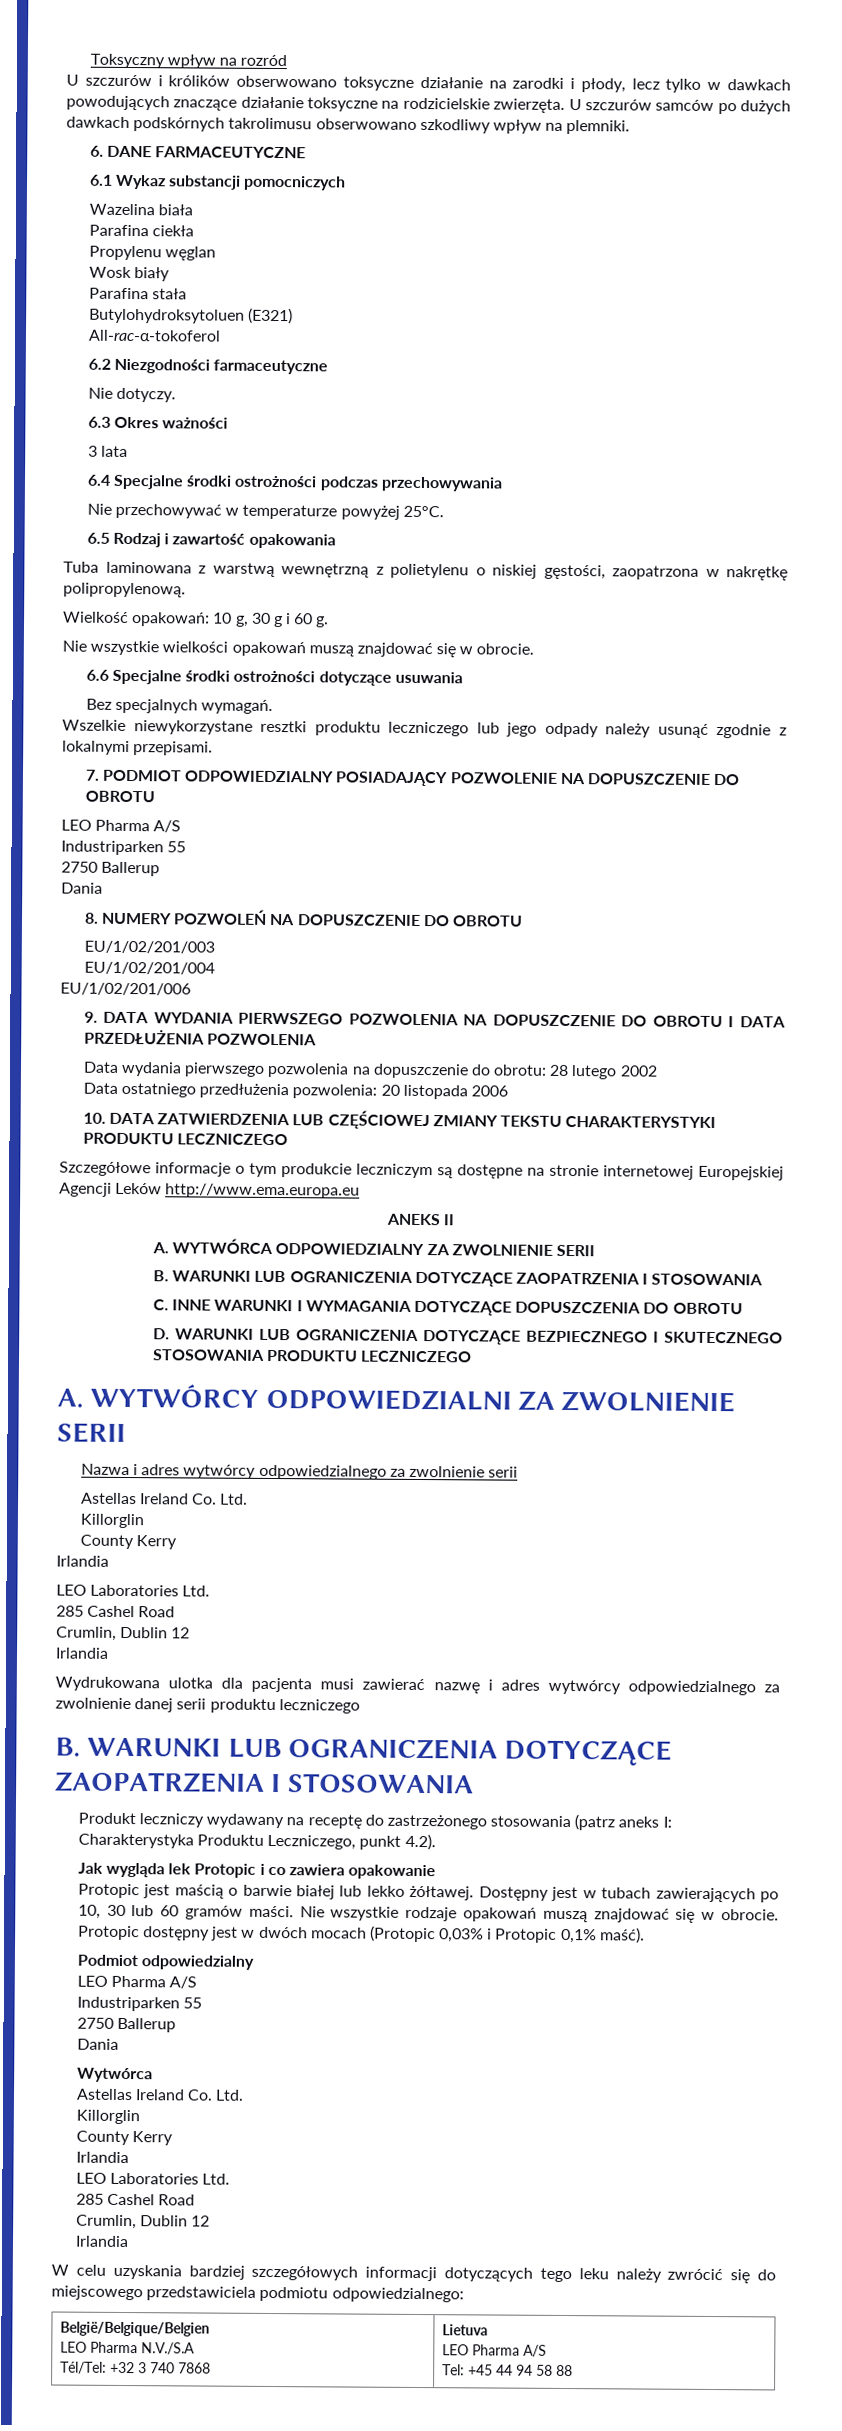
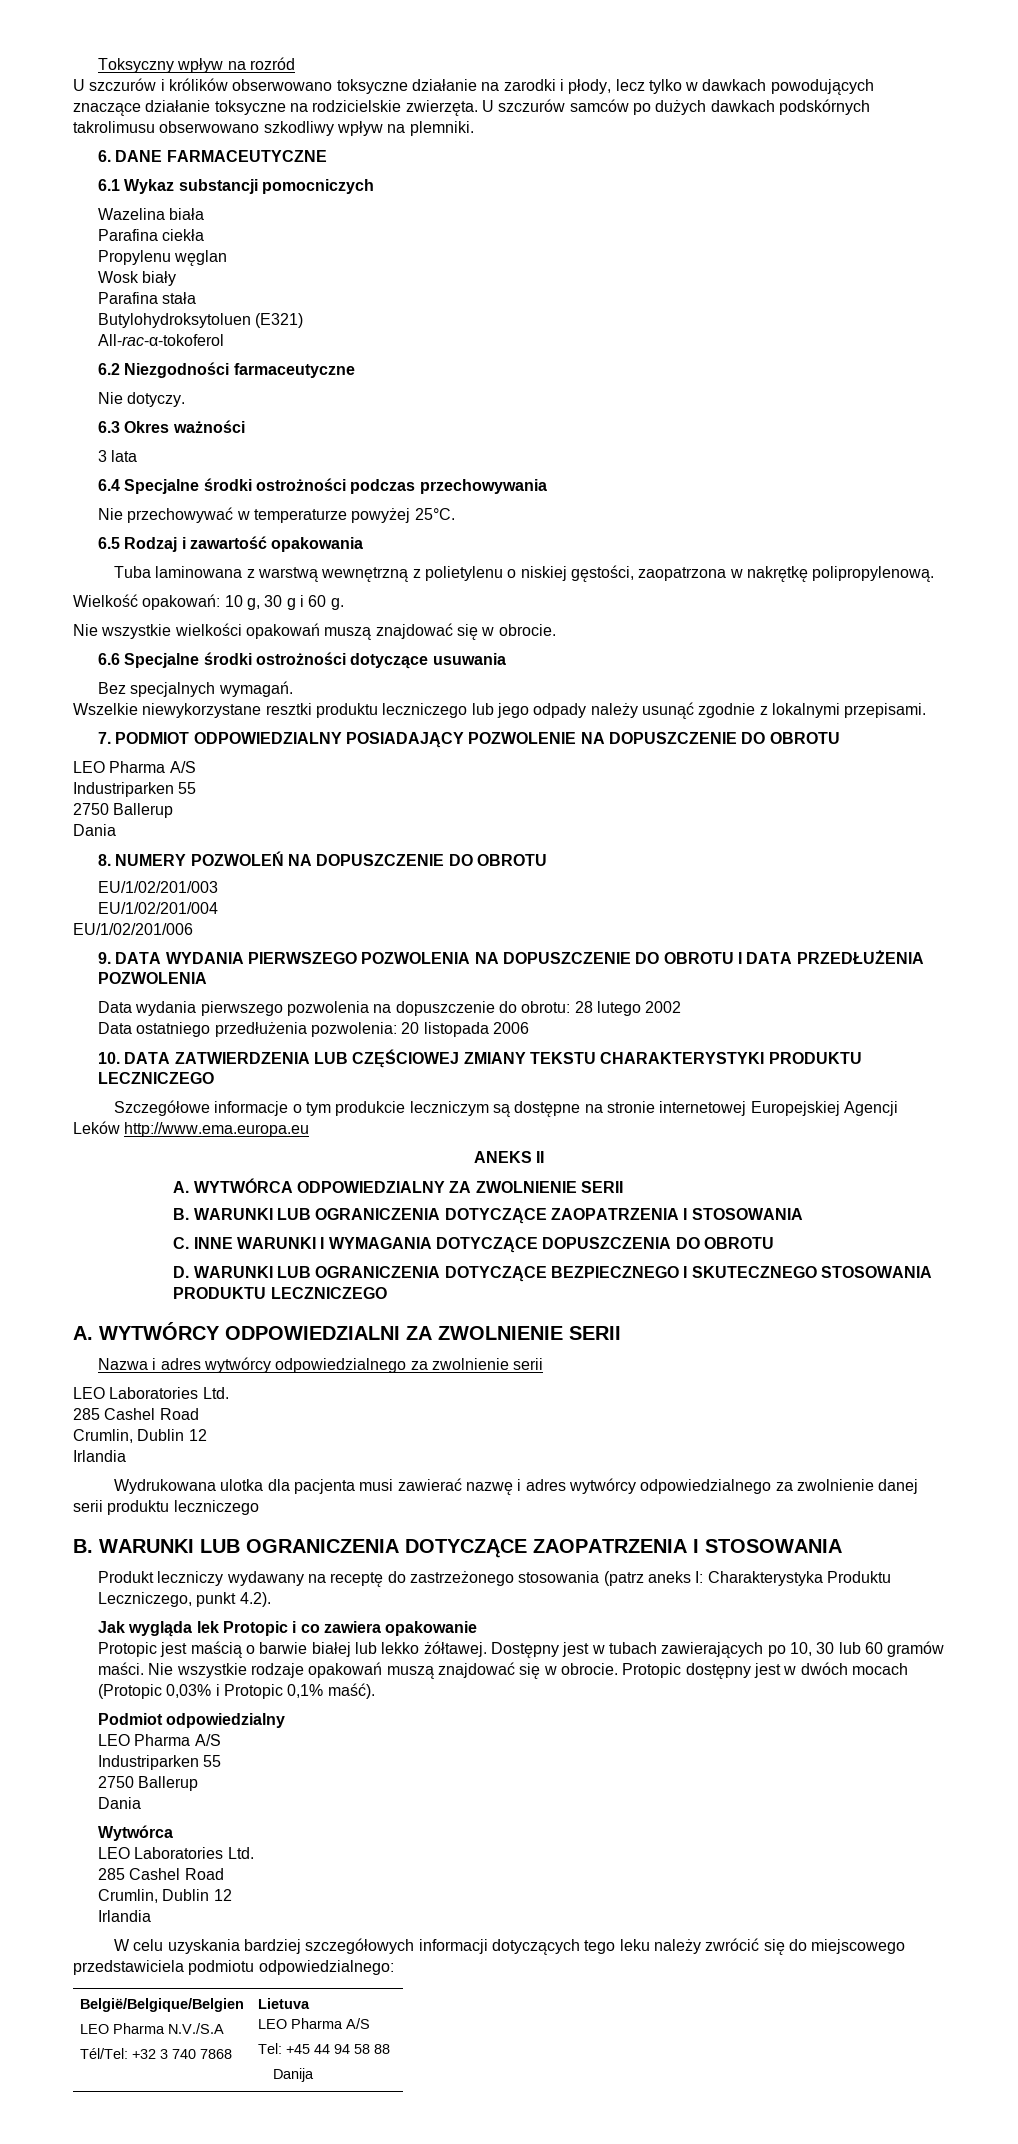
[80,1492,249,1505] [79,1513,144,1529] [79,1534,177,1550] [56,1555,109,1567] // Astellas Ireland Co. Ltd. // Killorglin // County Kerry // Irlandia -> (544, 1364) none
[75,2088,245,2101] [75,2109,140,2125] [75,2130,173,2146] [75,2151,129,2164] // Astellas Ireland Co. Ltd. // Killorglin // County Kerry // Irlandia -> (174, 1833) none
(573, 2370) none -> [272,2068,314,2082] // Danija

